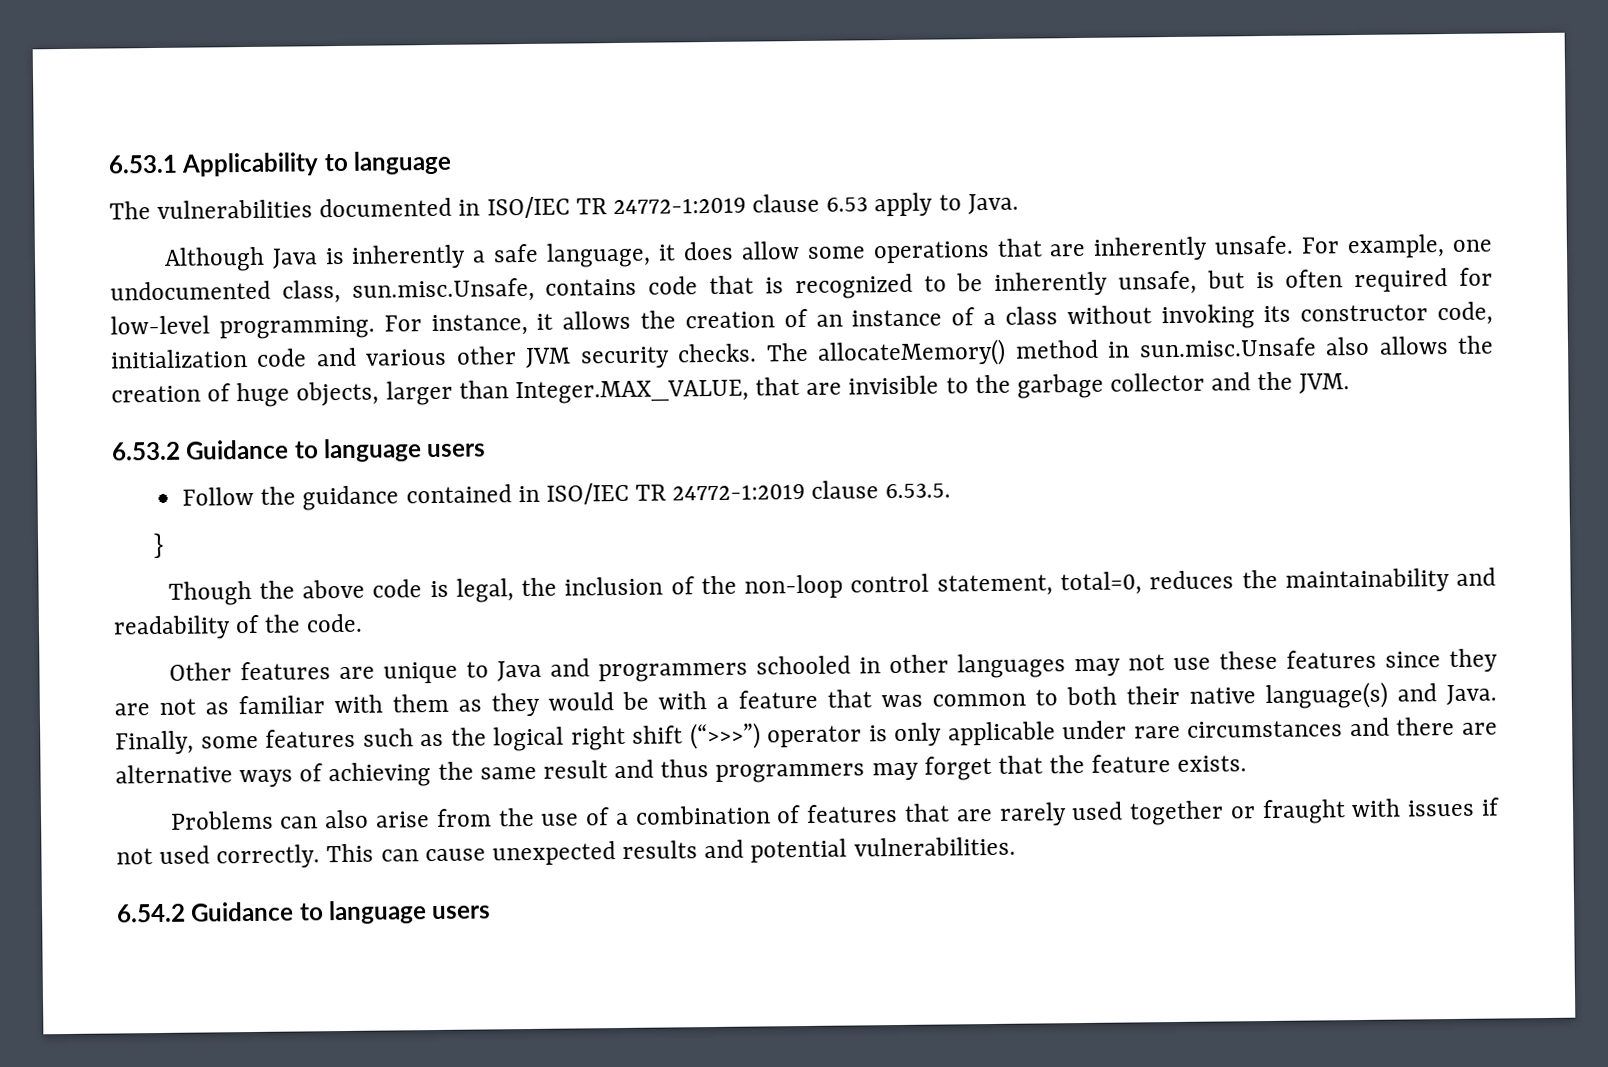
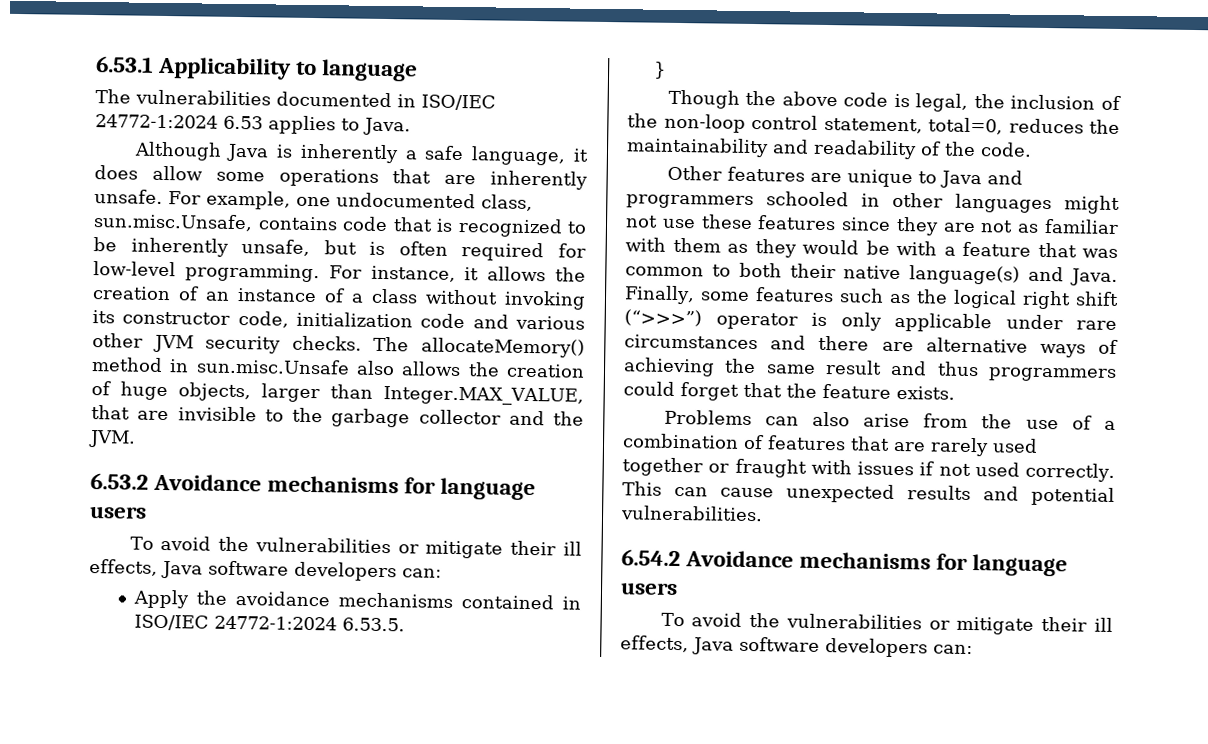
[575,192,934,217] TR 24772-1:2019 clause 6.53 apply -> [95,114,336,135] 24772-1:2024 6.53 applies
[185,438,487,463] [182,480,880,511] Guidance to language users // Follow the guidance contained in ISO/IEC TR 24772-1:2019 clause -> [153,473,537,501] [89,506,147,519] [129,535,582,559] [89,559,442,582] [132,589,581,610] [133,614,337,631] Avoidance mechanisms for language users // To avoid the vulnerabilities or mitigate their ill effects, Java software developers can: // Apply the avoidance mechanisms contained in ISO/IEC 24772-1:2024
[1073,658,1121,677] may -> [1064,195,1120,214] might
[871,762,919,781] may -> [623,381,675,396] could
[190,900,492,925] Guidance to language users -> [685,550,1069,577] [620,582,678,596] [660,612,1113,635] [620,635,973,658] Avoidance mechanisms for language users // To avoid the vulnerabilities or mitigate their ill effects, Java software developers can:

